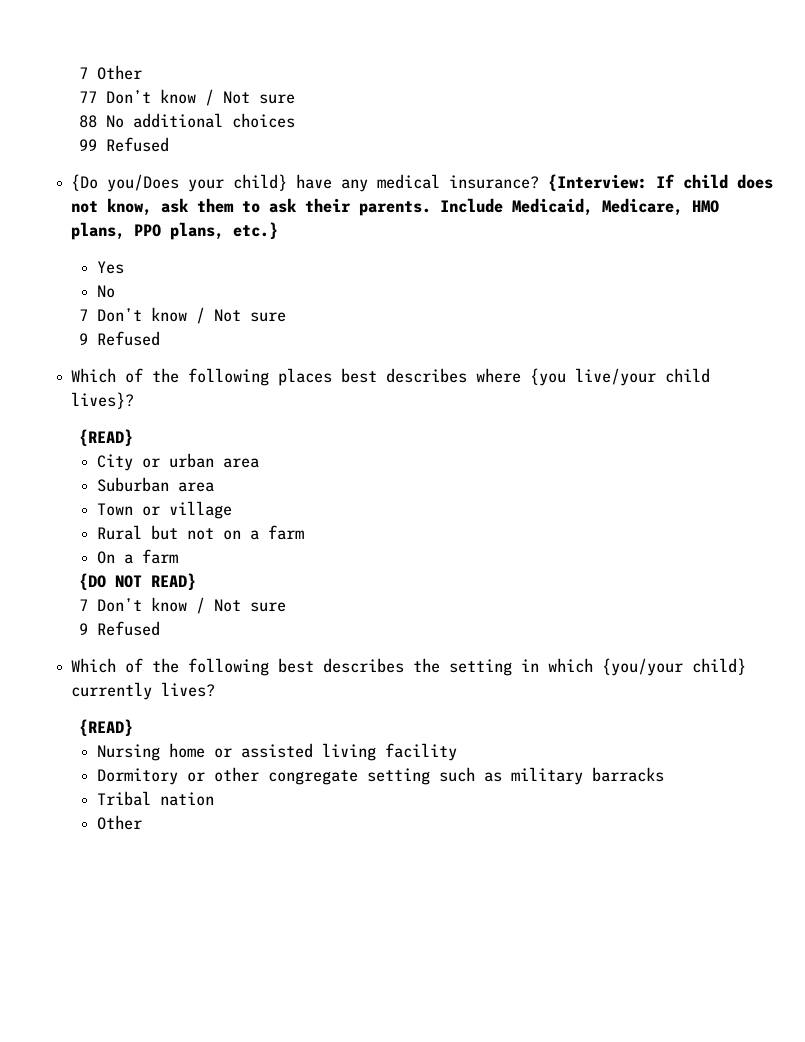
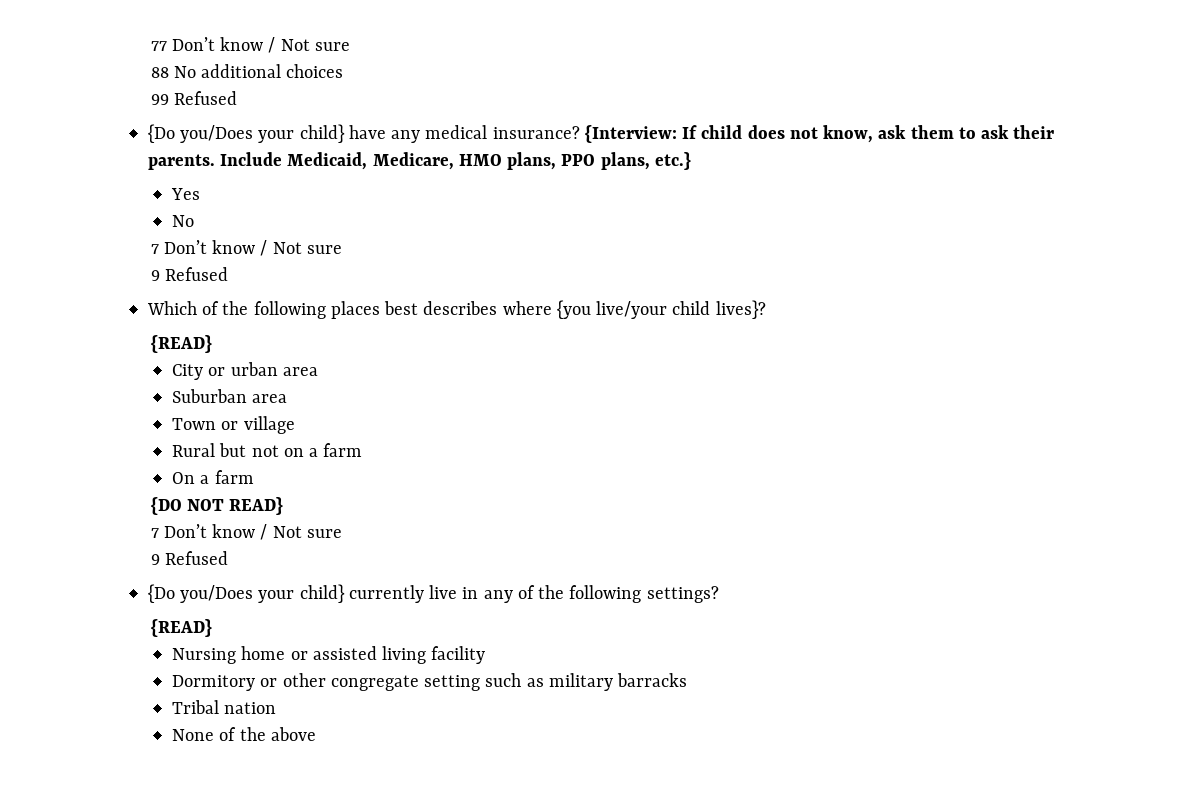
[78,65,142,80] 7 Other // -> (150, 46) none
[71,658,747,676] [71,682,216,700] Which of the following best describes the setting in which {you/your child} currently lives? -> [147,584,719,603] {Do you/Does your child} currently live in any of the following settings?
[96,815,142,830] Other -> [171,727,316,741] None of the above

